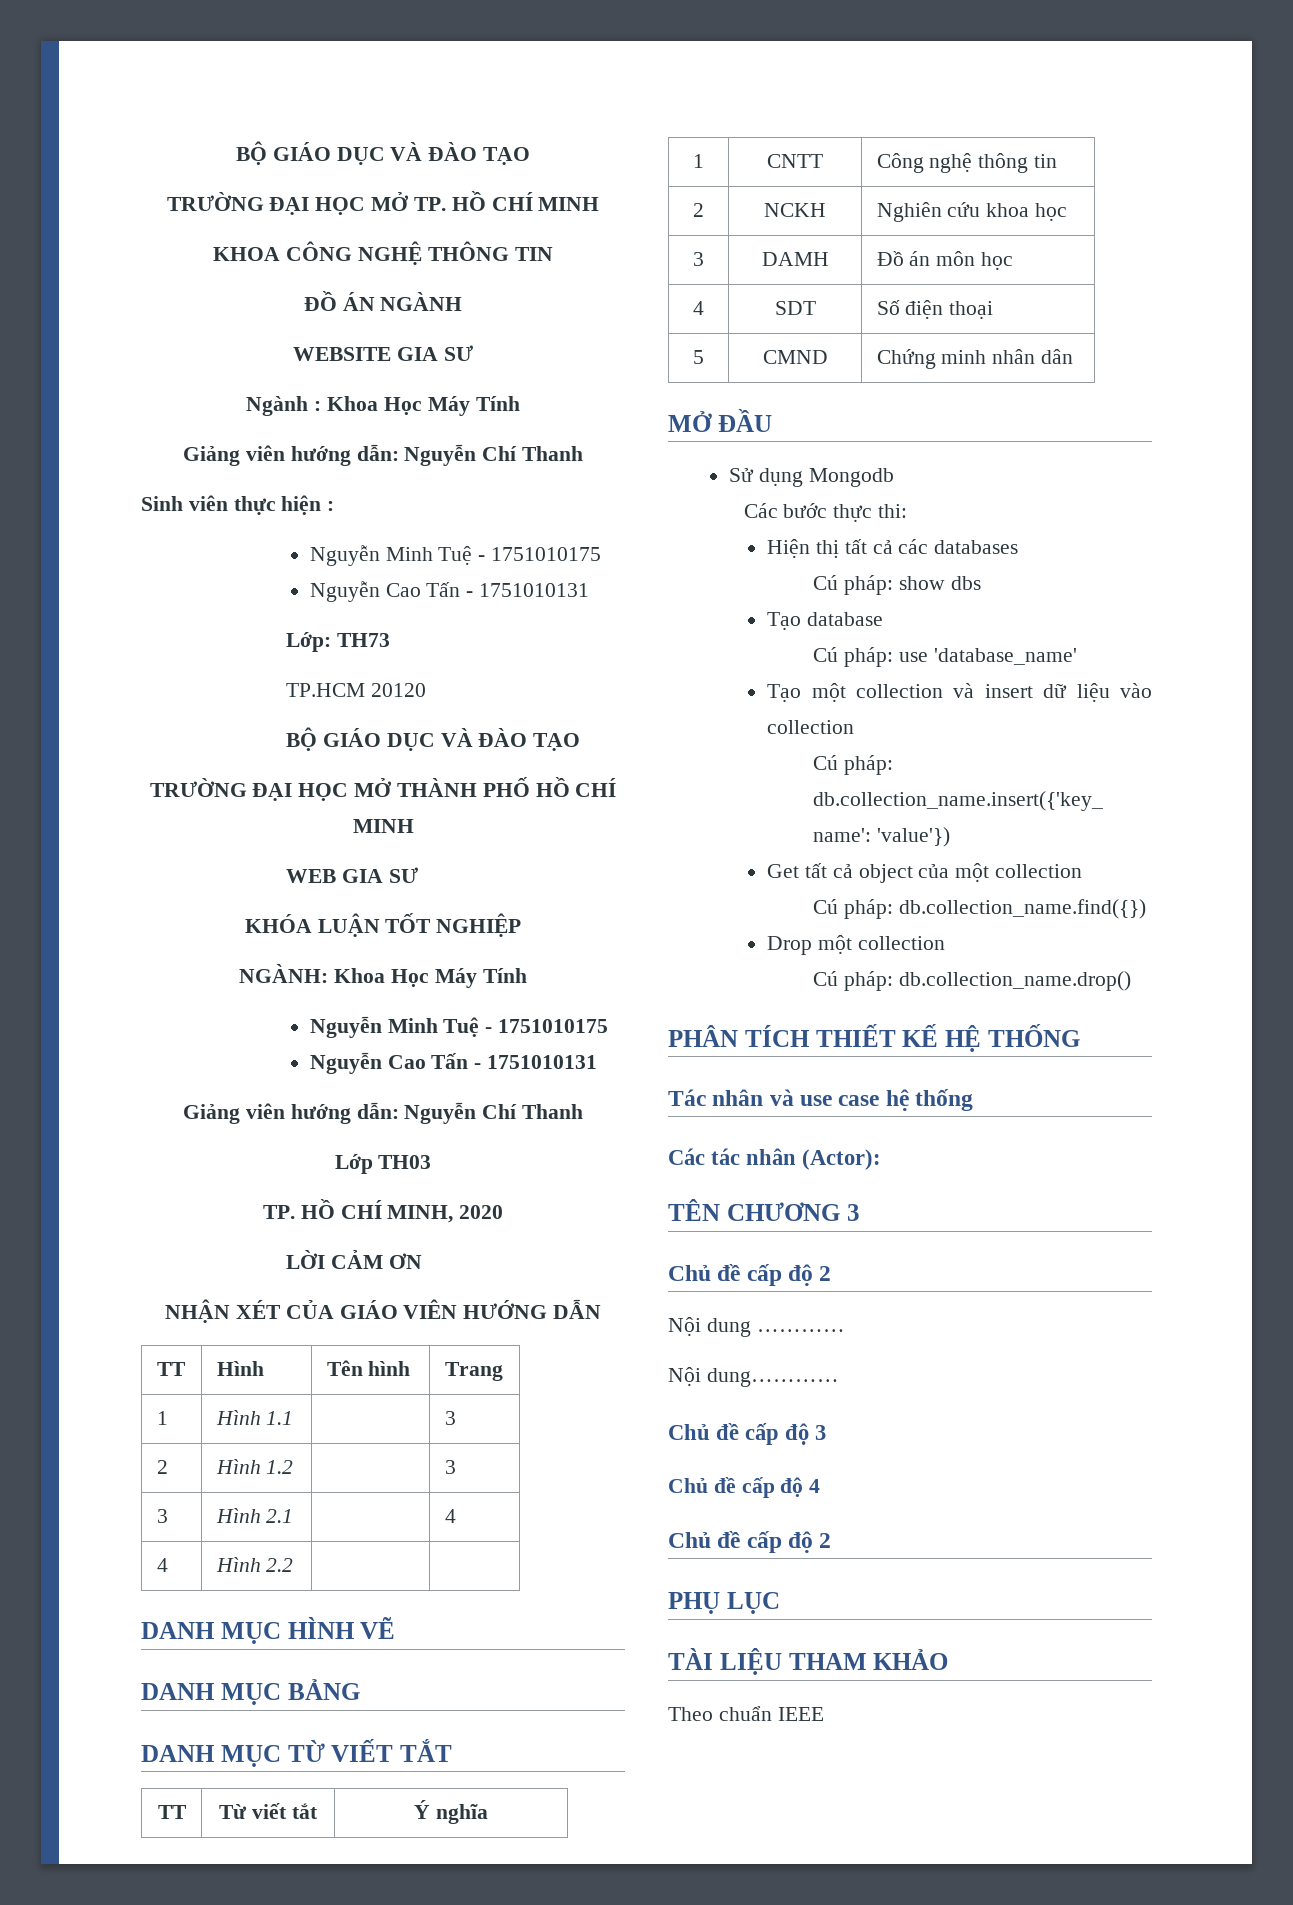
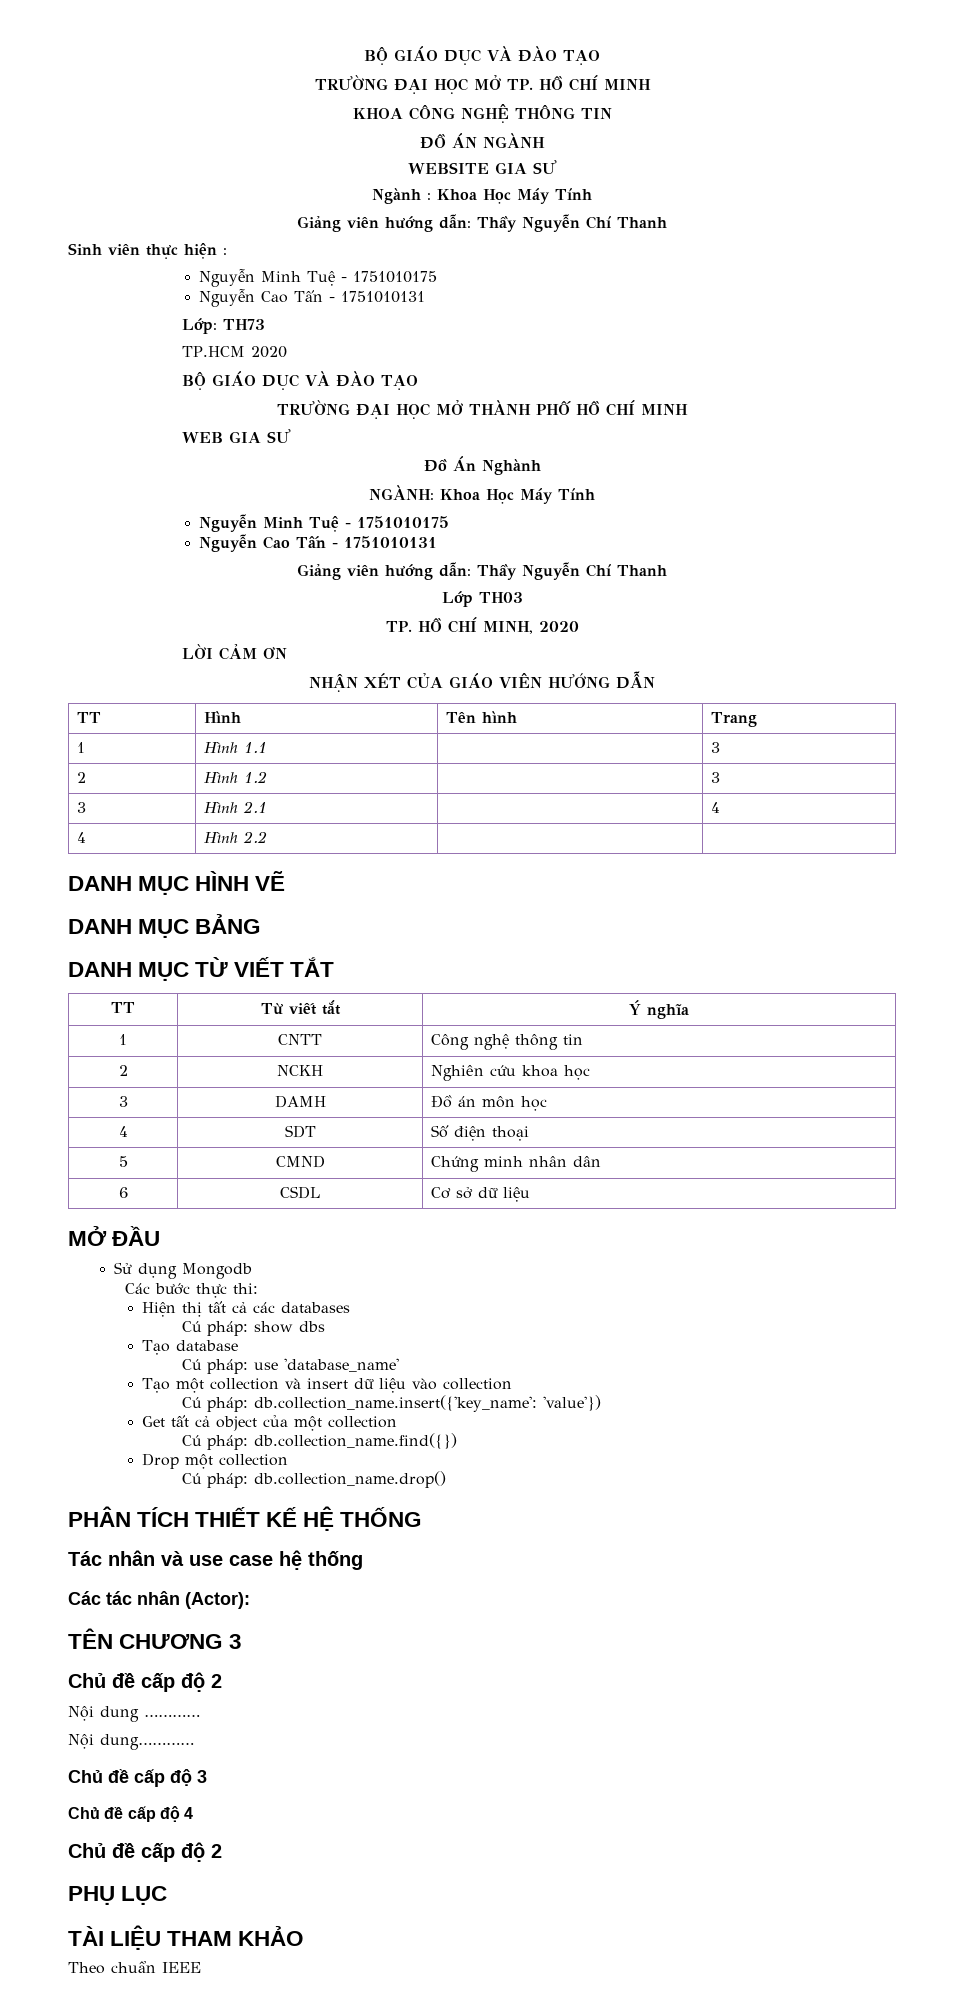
(399, 452) none -> [477,216,517,232] Thầy
[371,683,427,697] 20120 -> [250,346,287,358] 2020
[244,913,522,937] KHÓA LUẬN TỐT NGHIỆP -> [423,456,541,475] Đồ Án Nghành
(399, 1110) none -> [477,564,517,580] Thầy
(1073, 356) none -> [118,1187,128,1198] [280,1186,320,1199] [431,1187,531,1202] // 6 | CSDL | Cơ sở dữ liệu

